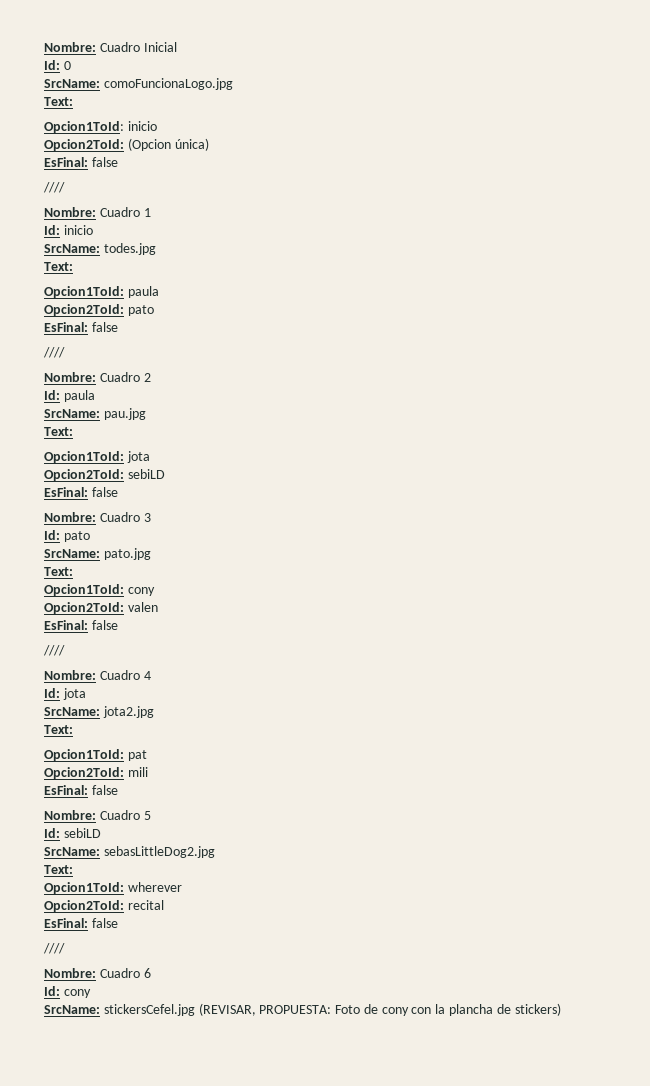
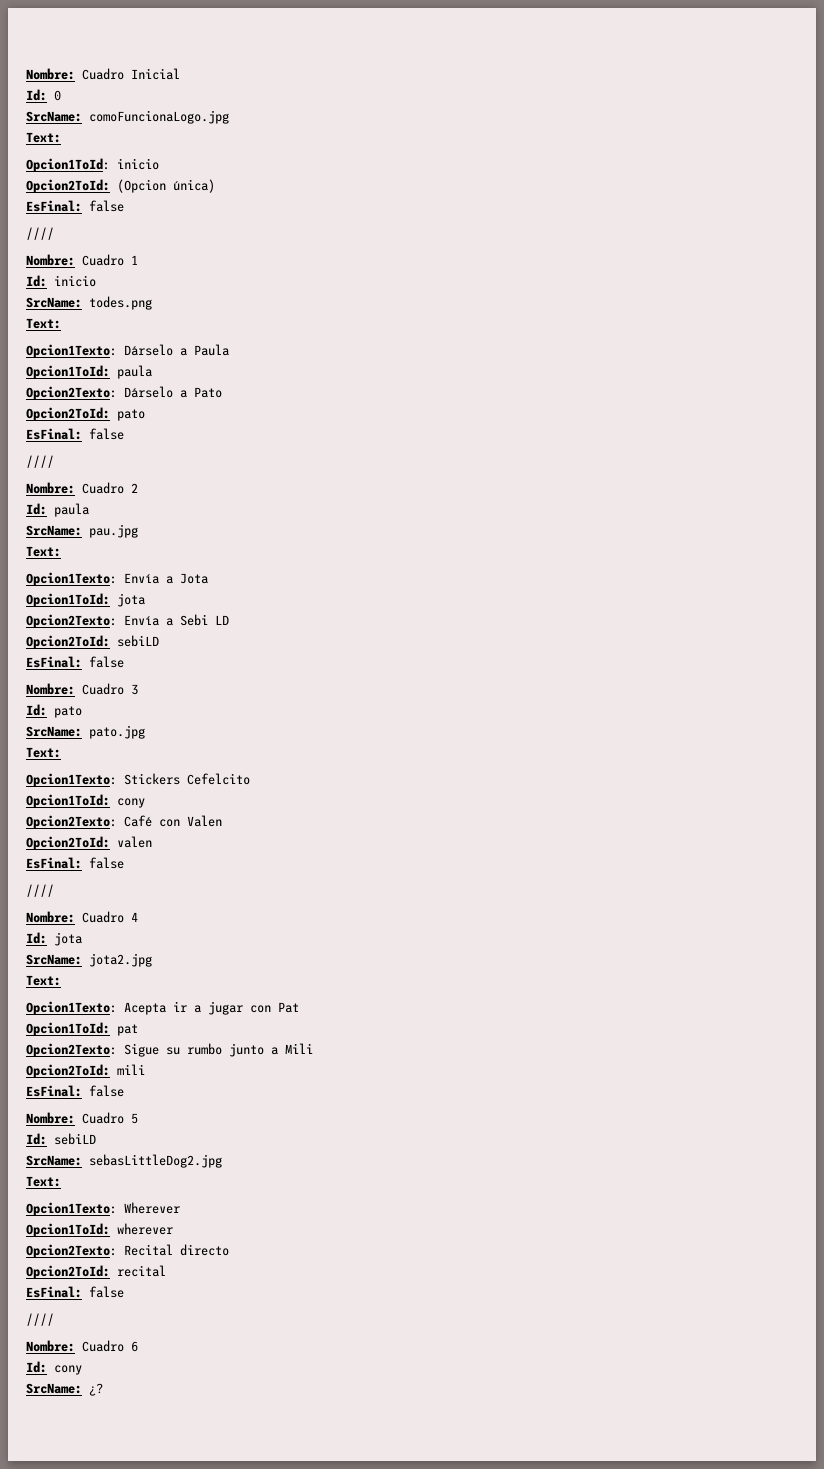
[103,243,156,255] [44,262,73,271] [44,286,159,298] todes.jpg // Text: // Opcion1ToId: paula -> [89,296,152,310] [26,318,61,329] [26,344,229,358] [26,365,152,379] [26,386,222,400] todes.png // Text: // Opcion1Texto: Dárselo a Paula // Opcion1ToId: paula // Opcion2Texto: Dárselo a Pato
[44,451,150,463] Opcion1ToId: jota -> [26,572,208,586] [26,593,145,607] [26,614,229,628] Opcion1Texto: Envía a Jota // Opcion1ToId: jota // Opcion2Texto: Envía a Sebi LD
(73, 571) none -> [26,773,250,787] // Opcion1Texto: Stickers Cefelcito
(155, 591) none -> [26,815,222,829] // Opcion2Texto: Café con Valen
[44,749,147,761] Opcion1ToId: pat -> [26,1001,299,1015] [26,1022,138,1036] [26,1043,313,1057] Opcion1Texto: Acepta ir a jugar con Pat // Opcion1ToId: pat // Opcion2Texto: Sigue su rumbo junto a Mili
(73, 869) none -> [26,1202,180,1216] // Opcion1Texto: Wherever
(182, 887) none -> [26,1244,229,1258] // Opcion2Texto: Recital directo
[103,1003,561,1016] stickersCefel.jpg (REVISAR, PROPUESTA: Foto de cony con la plancha de stickers) -> [89,1383,103,1396] ¿?

